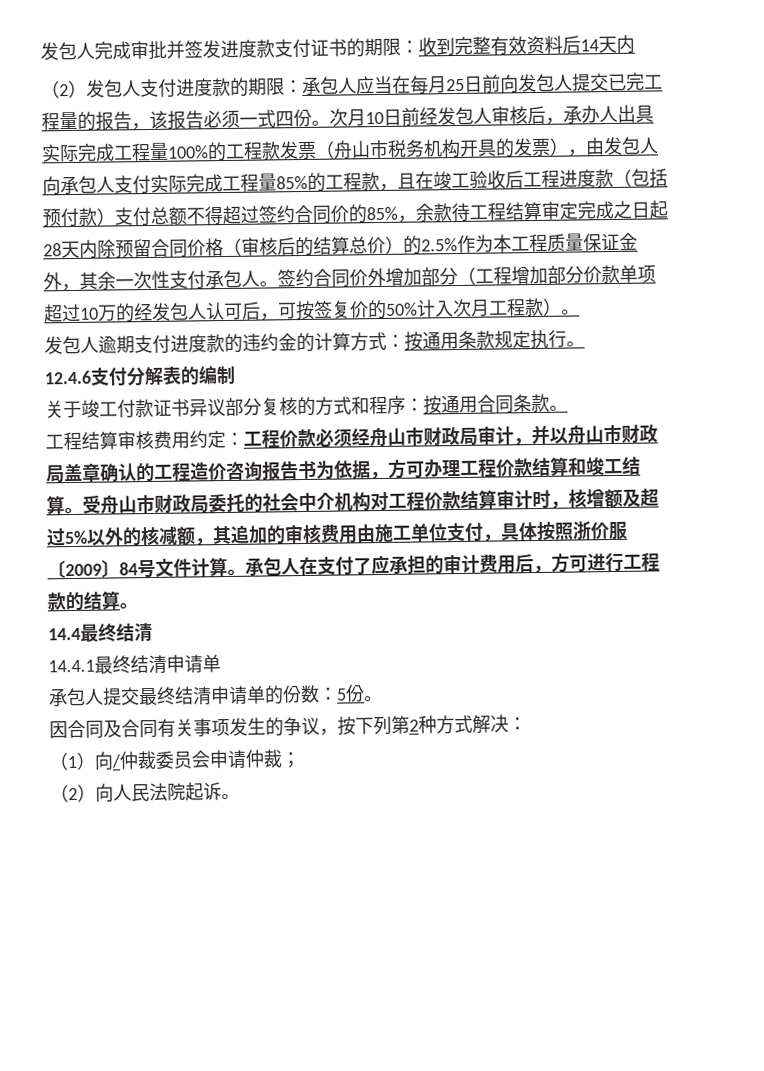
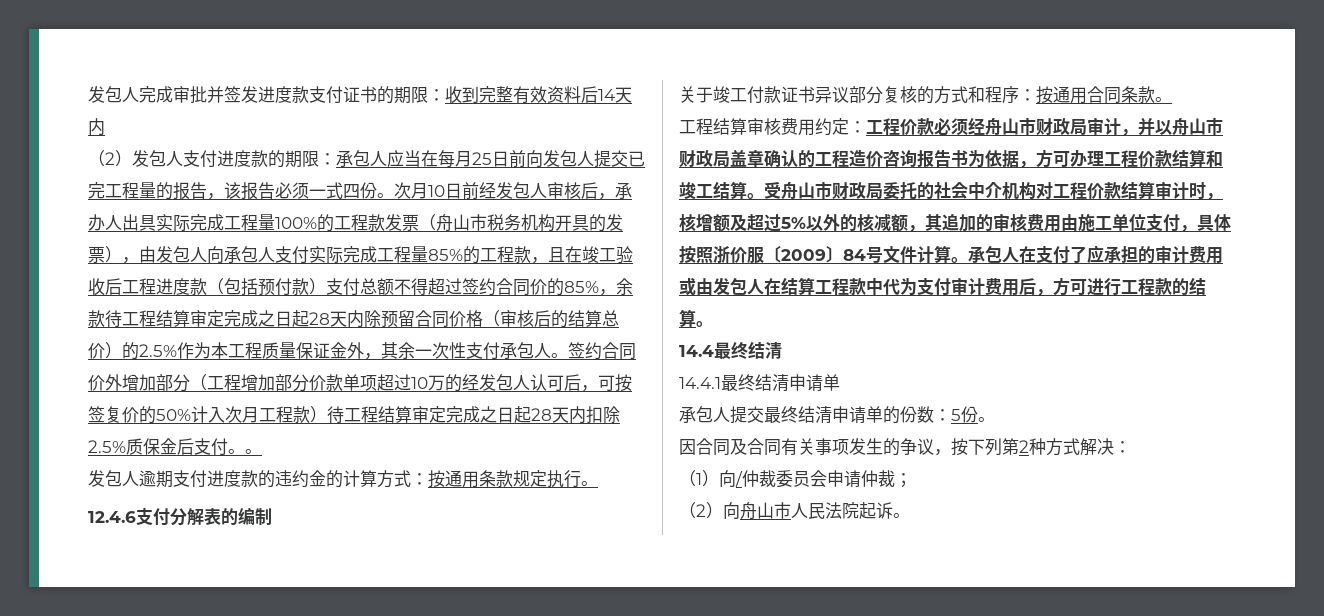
(562, 306) none -> [327,406,620,424] [88,438,245,456] 待工程结算审定完成之日起28天内扣除2.5%质保金后支付。
(516, 564) none -> [679,277,1019,296] 或由发包人在结算工程款中代为支付审计费用
(114, 792) none -> [740,502,791,520] 舟山市

